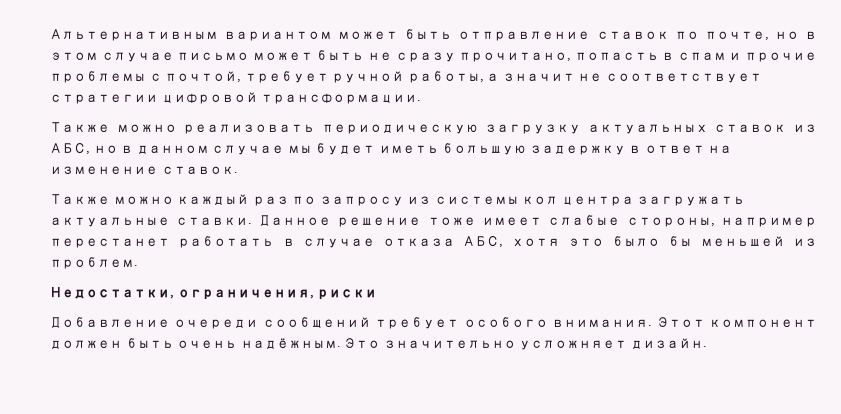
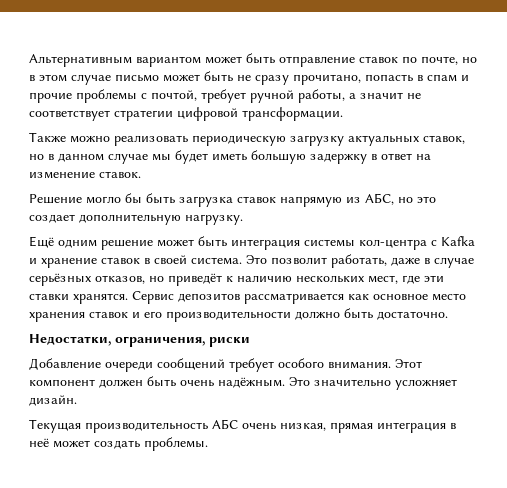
[714,124,817,132] [50,143,90,155] ставок из АБС, -> [423,135,465,144] ставок,
[50,194,746,206] [50,215,817,227] [50,236,817,248] [50,257,138,269] Также можно каждый раз по запросу из системы кол центра загружать актуальные ставки. Данное решение тоже имеет слабые стороны, например перестанет работать в случае отказа АБС, хотя это было бы меньшей из проблем. -> [29,193,436,207] [29,214,243,225] [29,236,475,250] [29,254,474,268] [29,273,444,286] [29,291,466,304] [29,308,448,322] Решение могло бы быть загрузка ставок напрямую из АБС, но это создает дополнительную нагрузку. // Ещё одним решение может быть интеграция системы кол-центра с Kafka и хранение ставок в своей система. Это позволит работать, даже в случае серьёзных отказов, но приведёт к наличию нескольких мест, где эти ставки хранятся. Сервис депозитов рассматривается как основное место хранения ставок и его производительности должно быть достаточно.
(707, 343) none -> [29,419,456,433] [29,437,208,451] // Текущая производительность АБС очень низкая, прямая интеграция в неё может создать проблемы.

